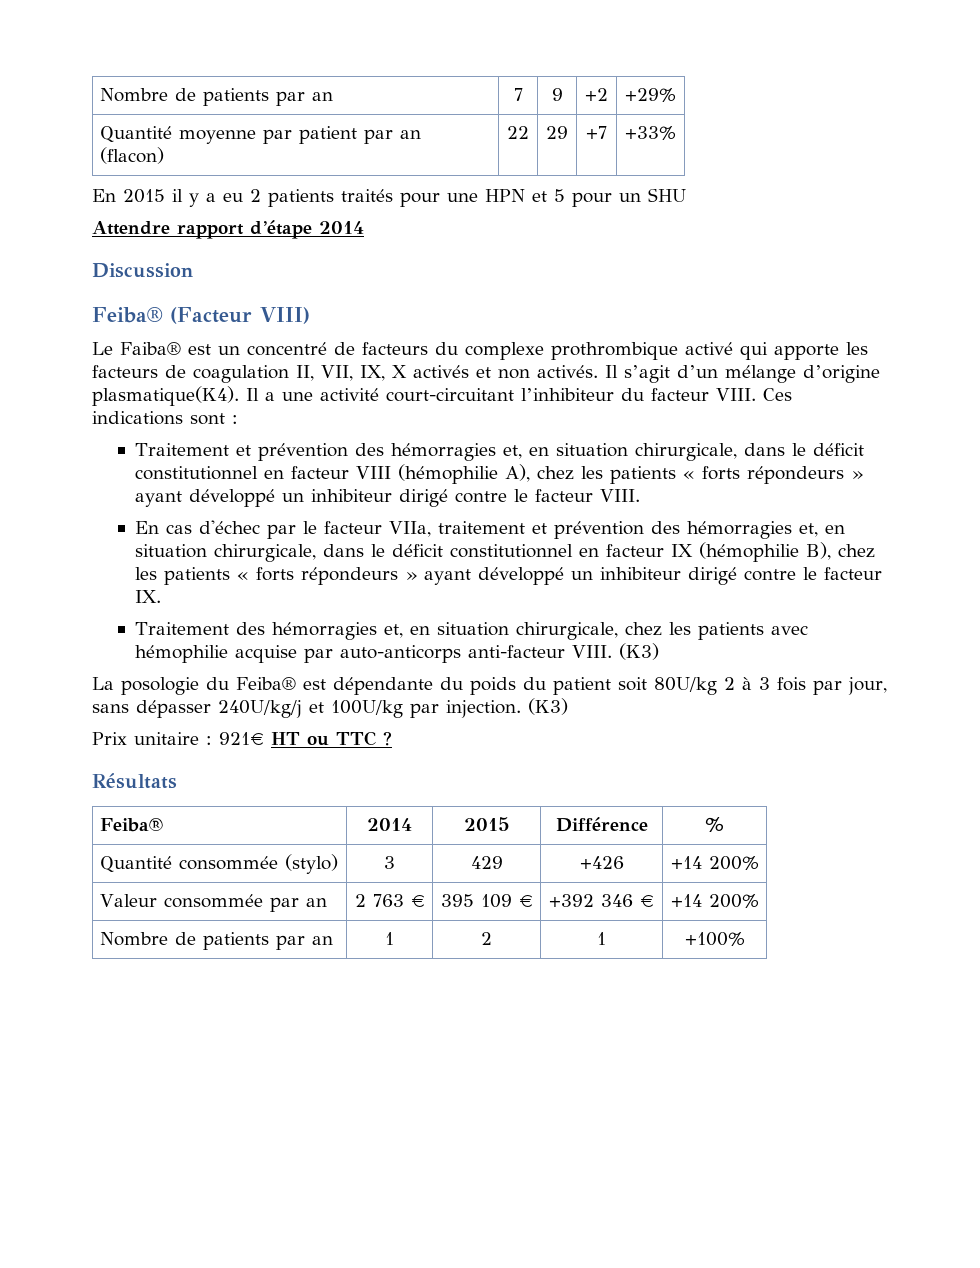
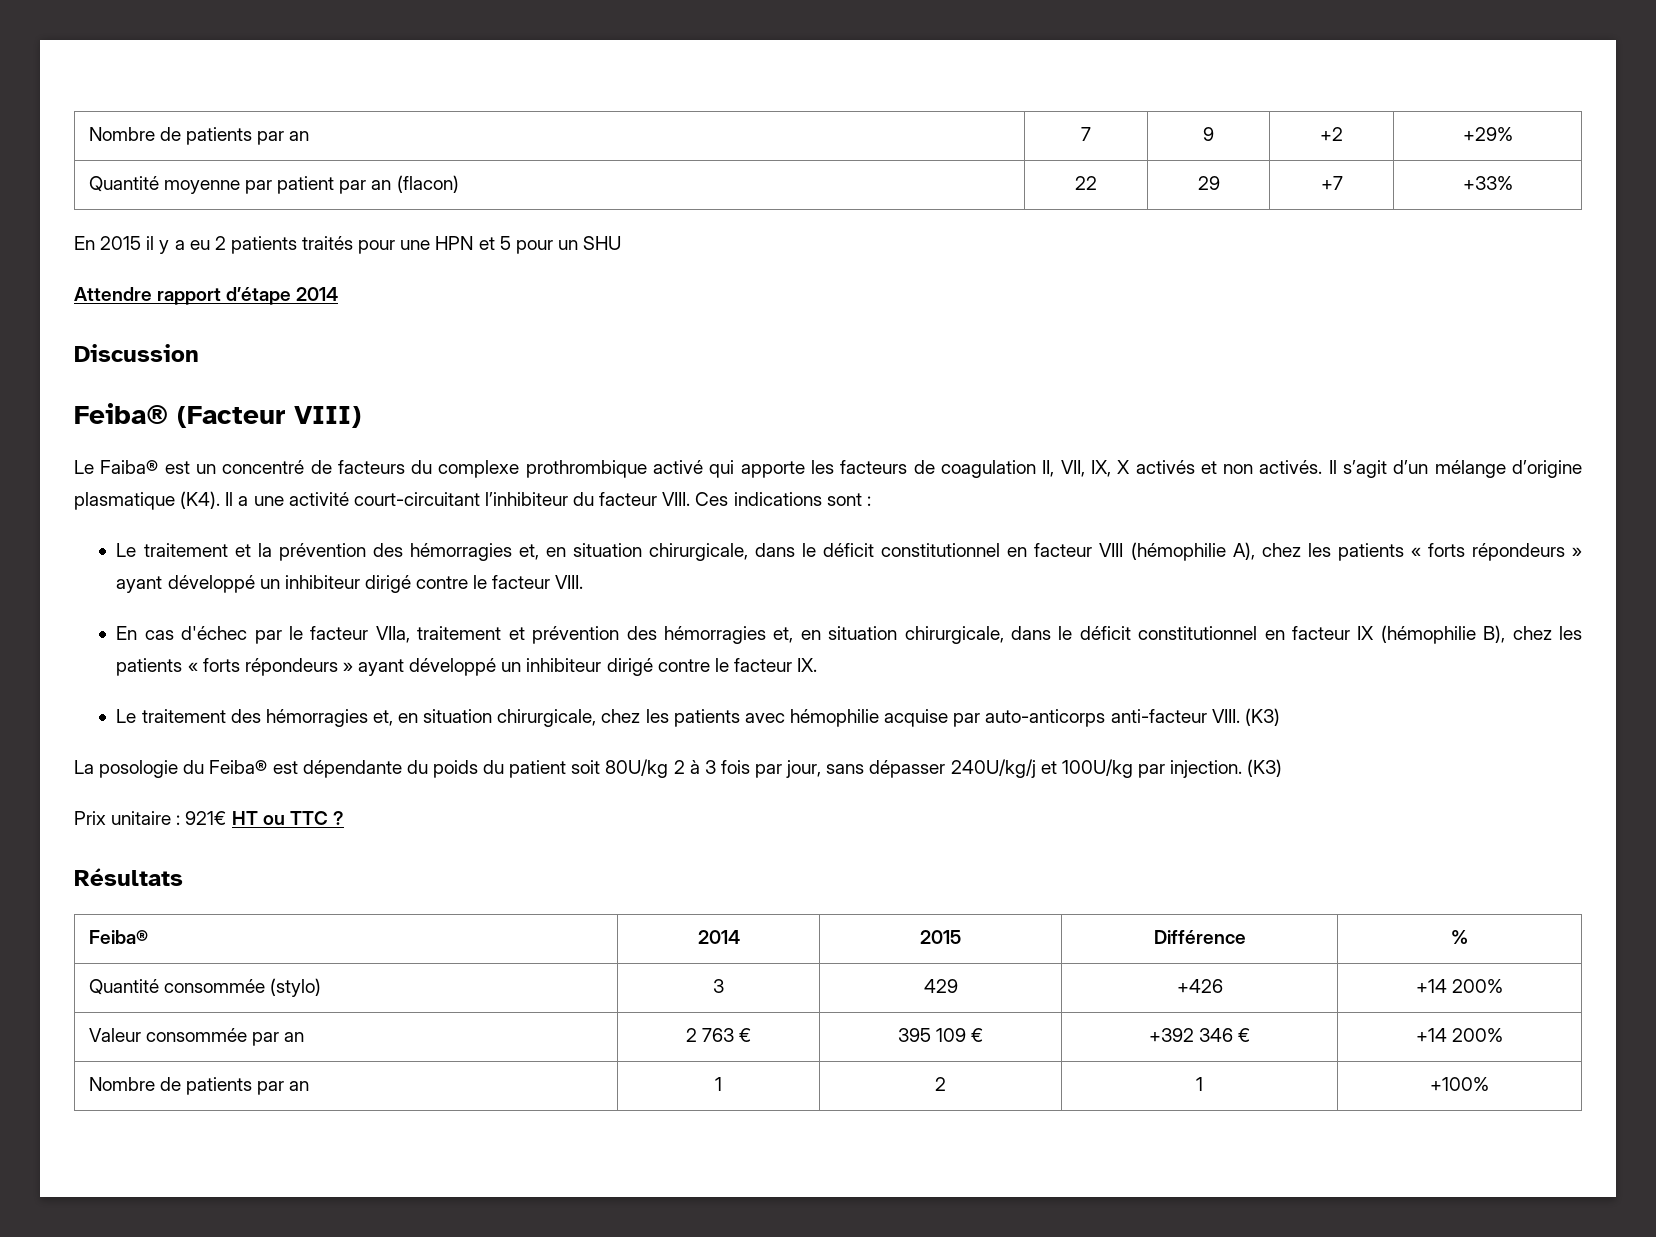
[92,386,239,406] plasmatique(K4). -> [74,491,221,510] plasmatique (K4).
[134,443,251,456] Traitement et -> [116,543,272,557] Le traitement et la
[134,622,229,635] Traitement -> [116,709,226,723] Le traitement

